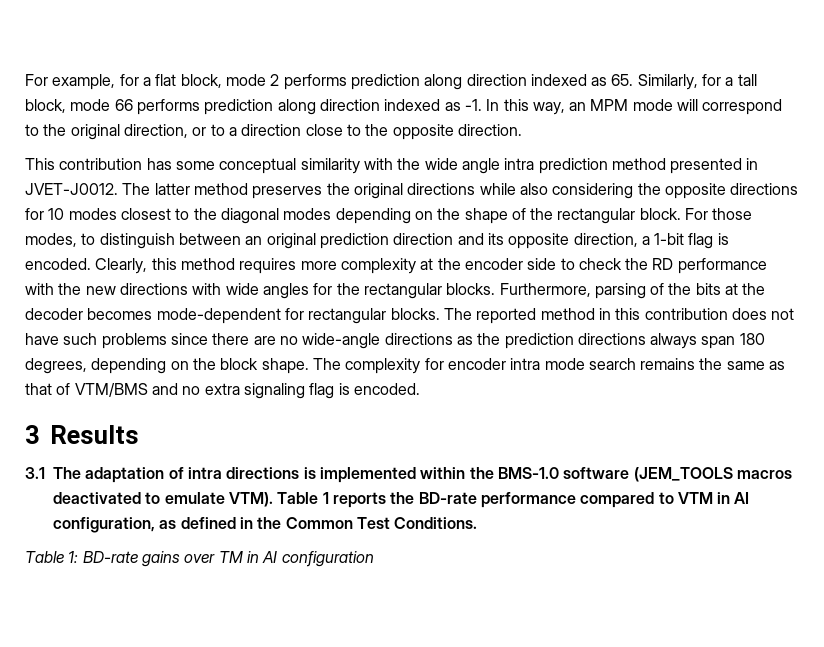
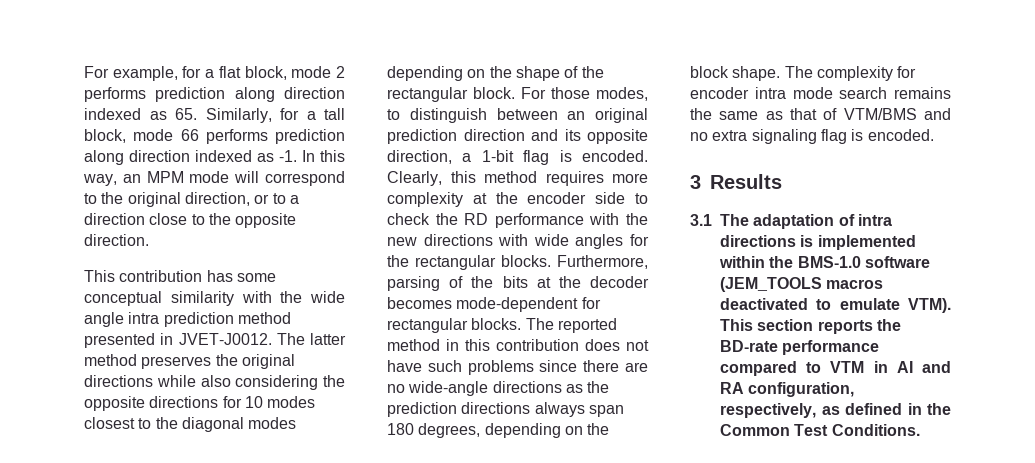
[277,492,329,504] Table 1 -> [720,319,814,331] This section
[53,517,155,533] configuration, -> [922,361,951,373] [720,382,855,397] [720,403,816,418] and RA configuration, respectively,
[25,551,374,567] // Table 1: BD-rate gains over TM in AI configuration -> (920, 430) none

